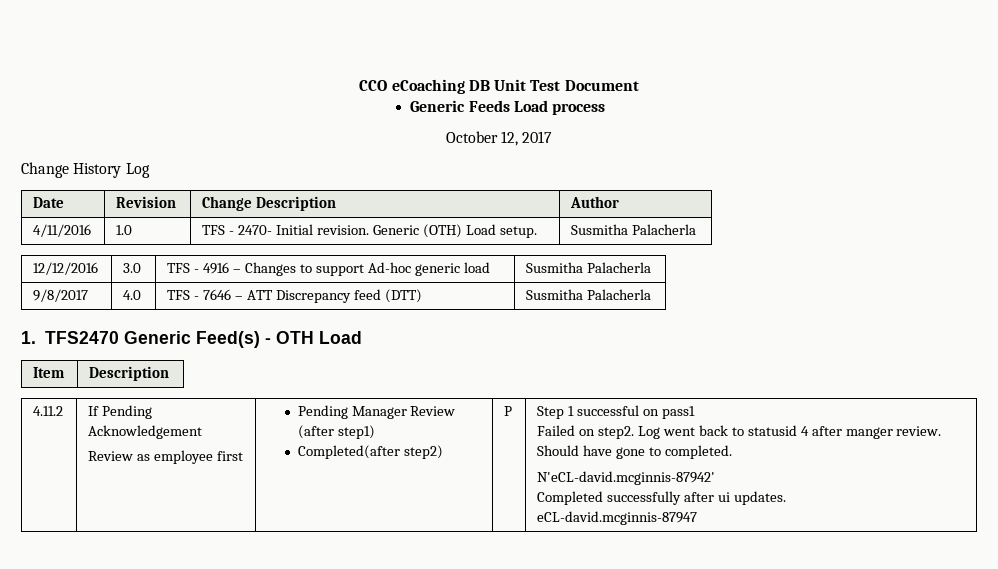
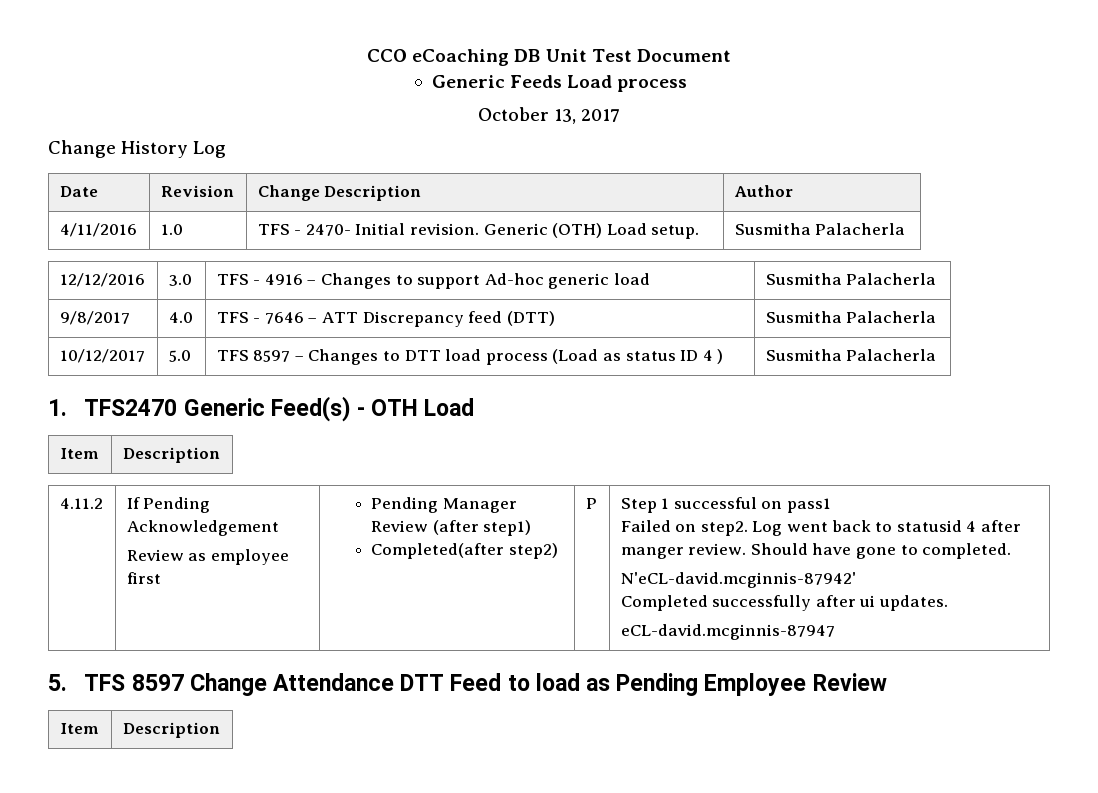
[501,131,518,146] 12, -> [554,109,576,124] 13,
(652, 294) none -> [59,349,145,363] [168,350,191,362] [216,349,724,365] [765,349,937,361] // 10/12/2017 | 5.0 | TFS 8597 – Changes to DTT load process (Load as status ID 4 ) | Susmitha Palacherla
(698, 518) none -> [48,673,887,696] [59,723,99,734] [122,722,220,738] // 5. TFS 8597 Change Attendance DTT Feed to load as Pending Employee Review // Item | Description

